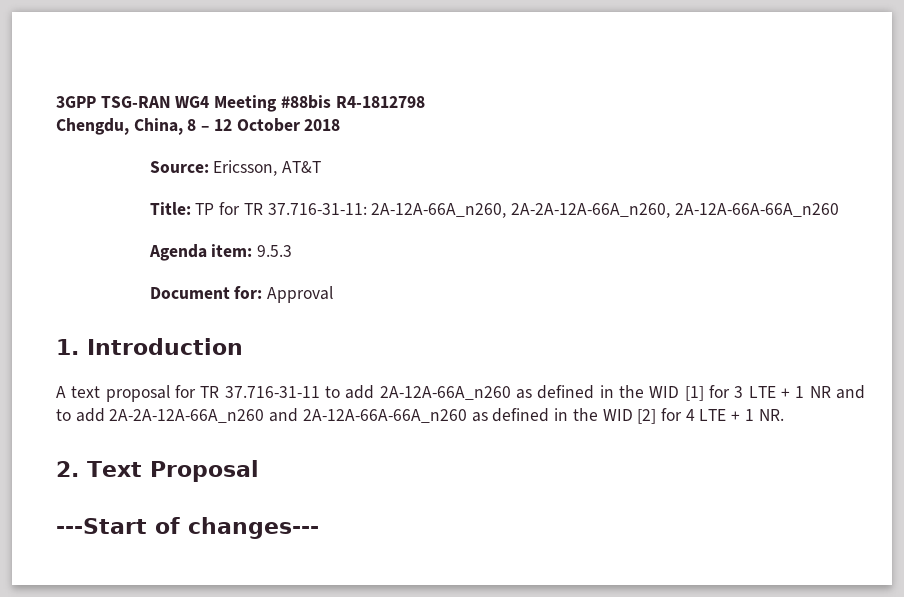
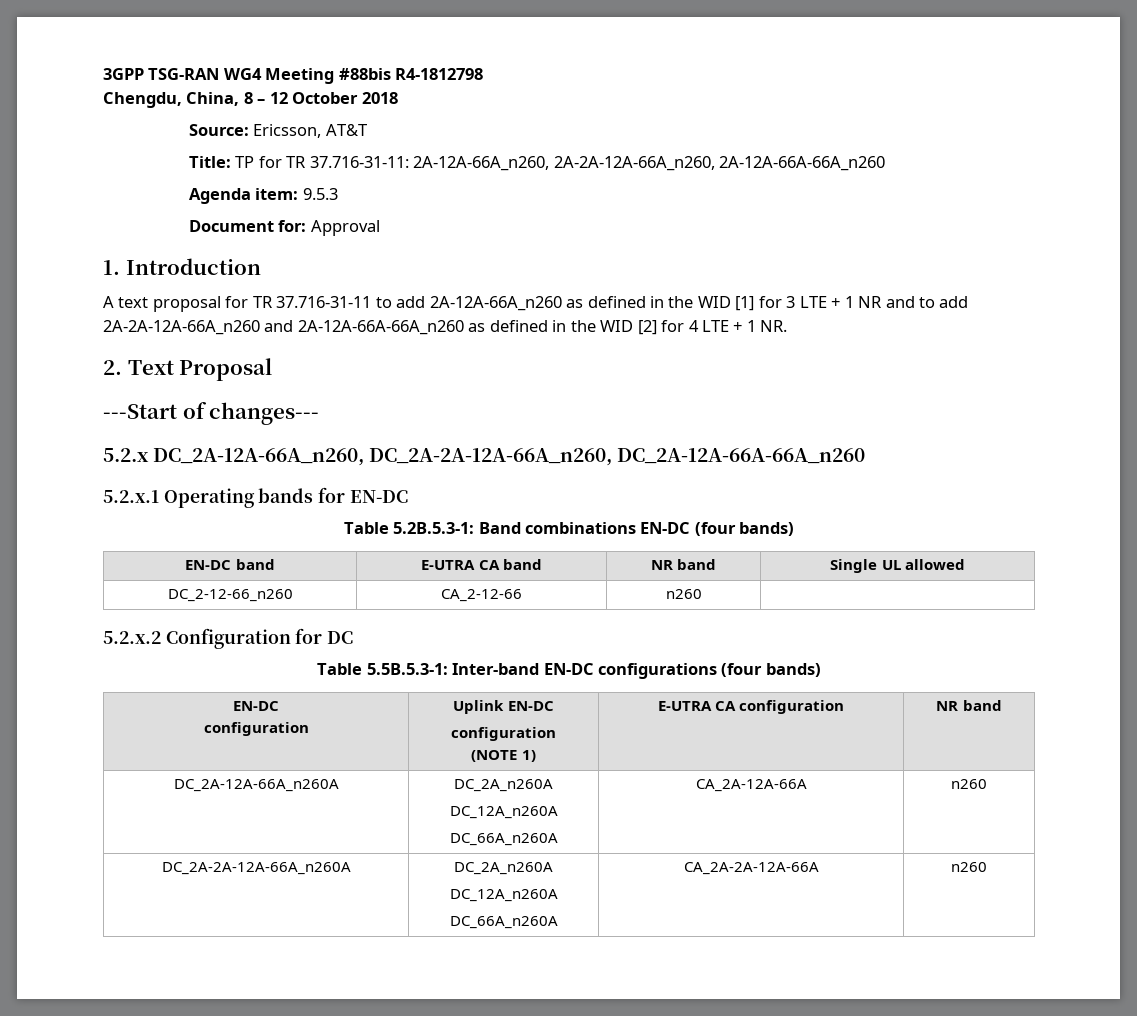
(319, 528) none -> [103,448,866,466] [103,487,408,508] [343,522,795,536] [185,559,275,570] [421,559,542,570] [650,559,717,570] [830,559,965,573] [167,589,293,602] [441,589,522,602] [665,589,702,599] [103,628,354,649] [317,663,821,679] [233,701,279,711] [203,722,309,736] [453,700,554,714] [451,727,556,741] [471,750,536,762] [657,700,845,714] [936,700,1002,711] [173,779,339,792] [454,779,553,792] [449,806,558,819] [449,833,558,846] [695,779,807,792] [951,779,987,789] [161,862,351,875] [454,862,553,875] [449,889,558,902] [449,916,558,929] [683,862,819,875] [951,862,987,872] // 5.2.x DC_2A-12A-66A_n260, DC_2A-2A-12A-66A_n260, DC_2A-12A-66A-66A_n260 // 5.2.x.1 Operating bands for EN-DC // Table 5.2B.5.3-1: Band combinations EN-DC (four bands) // EN-DC band | E-UTRA CA band | NR band | Single UL allowed // DC_2-12-66_n260 | CA_2-12-66 | n260 | // 5.2.x.2 Configuration for DC // Table 5.5B.5.3-1: Inter-band EN-DC configurations (four bands) // EN-DC // configuration | Uplink EN-DC // configuration // (NOTE 1) | E-UTRA CA configuration | NR band // DC_2A-12A-66A_n260A | DC_2A_n260A // DC_12A_n260A // DC_66A_n260A | CA_2A-12A-66A | n260 // DC_2A-2A-12A-66A_n260A | DC_2A_n260A // DC_12A_n260A // DC_66A_n260A | CA_2A-2A-12A-66A | n260

